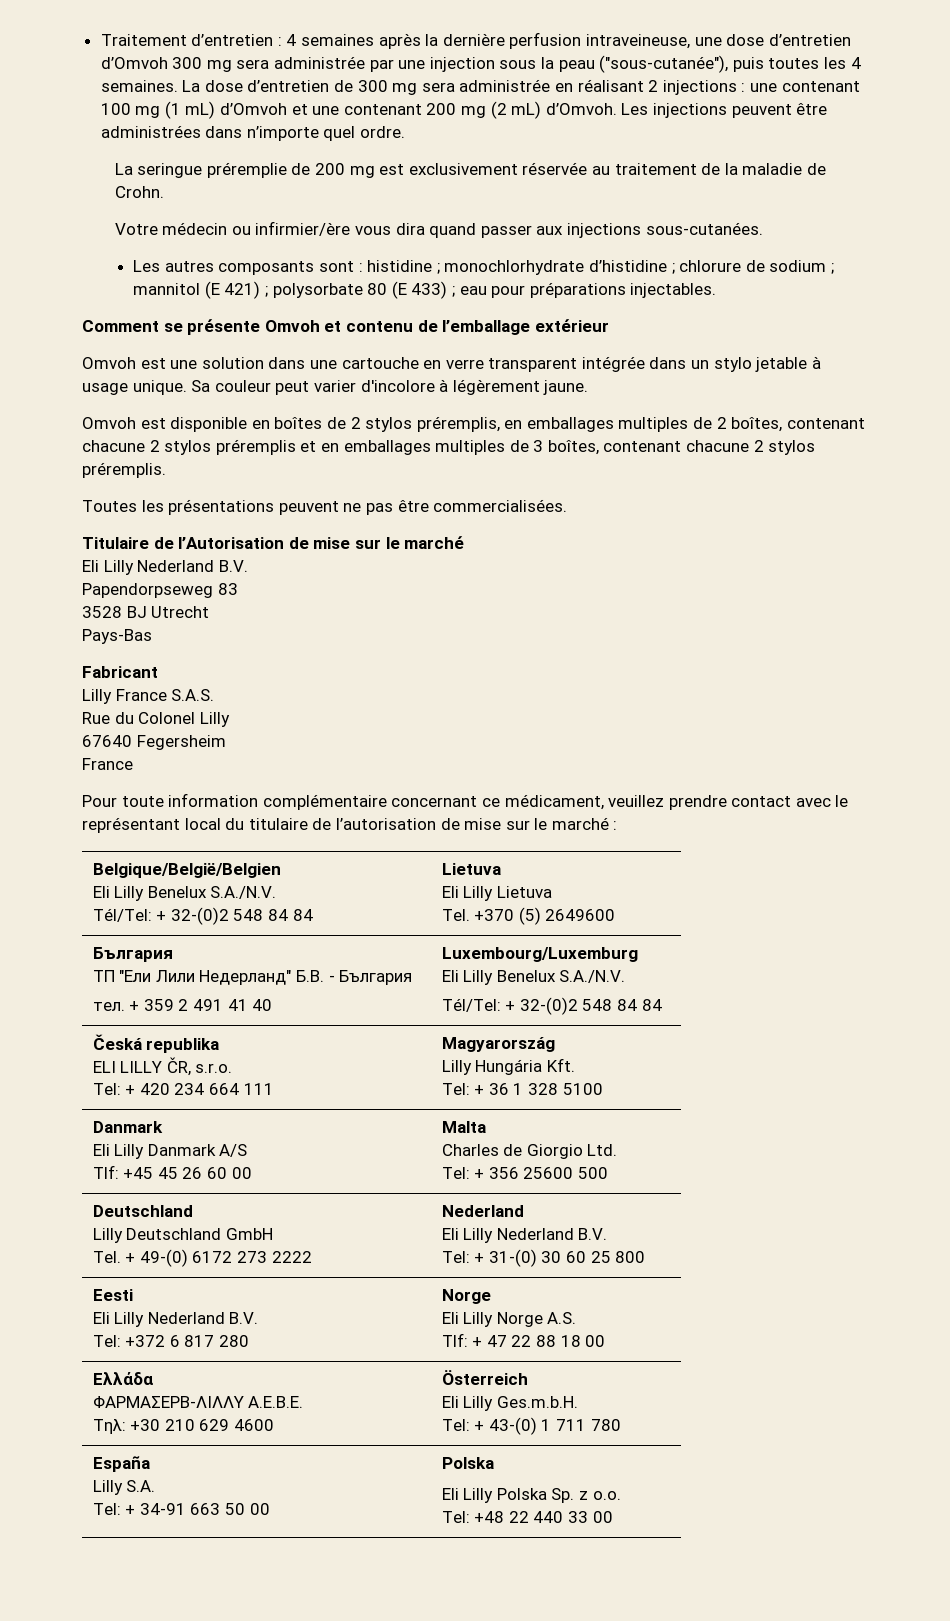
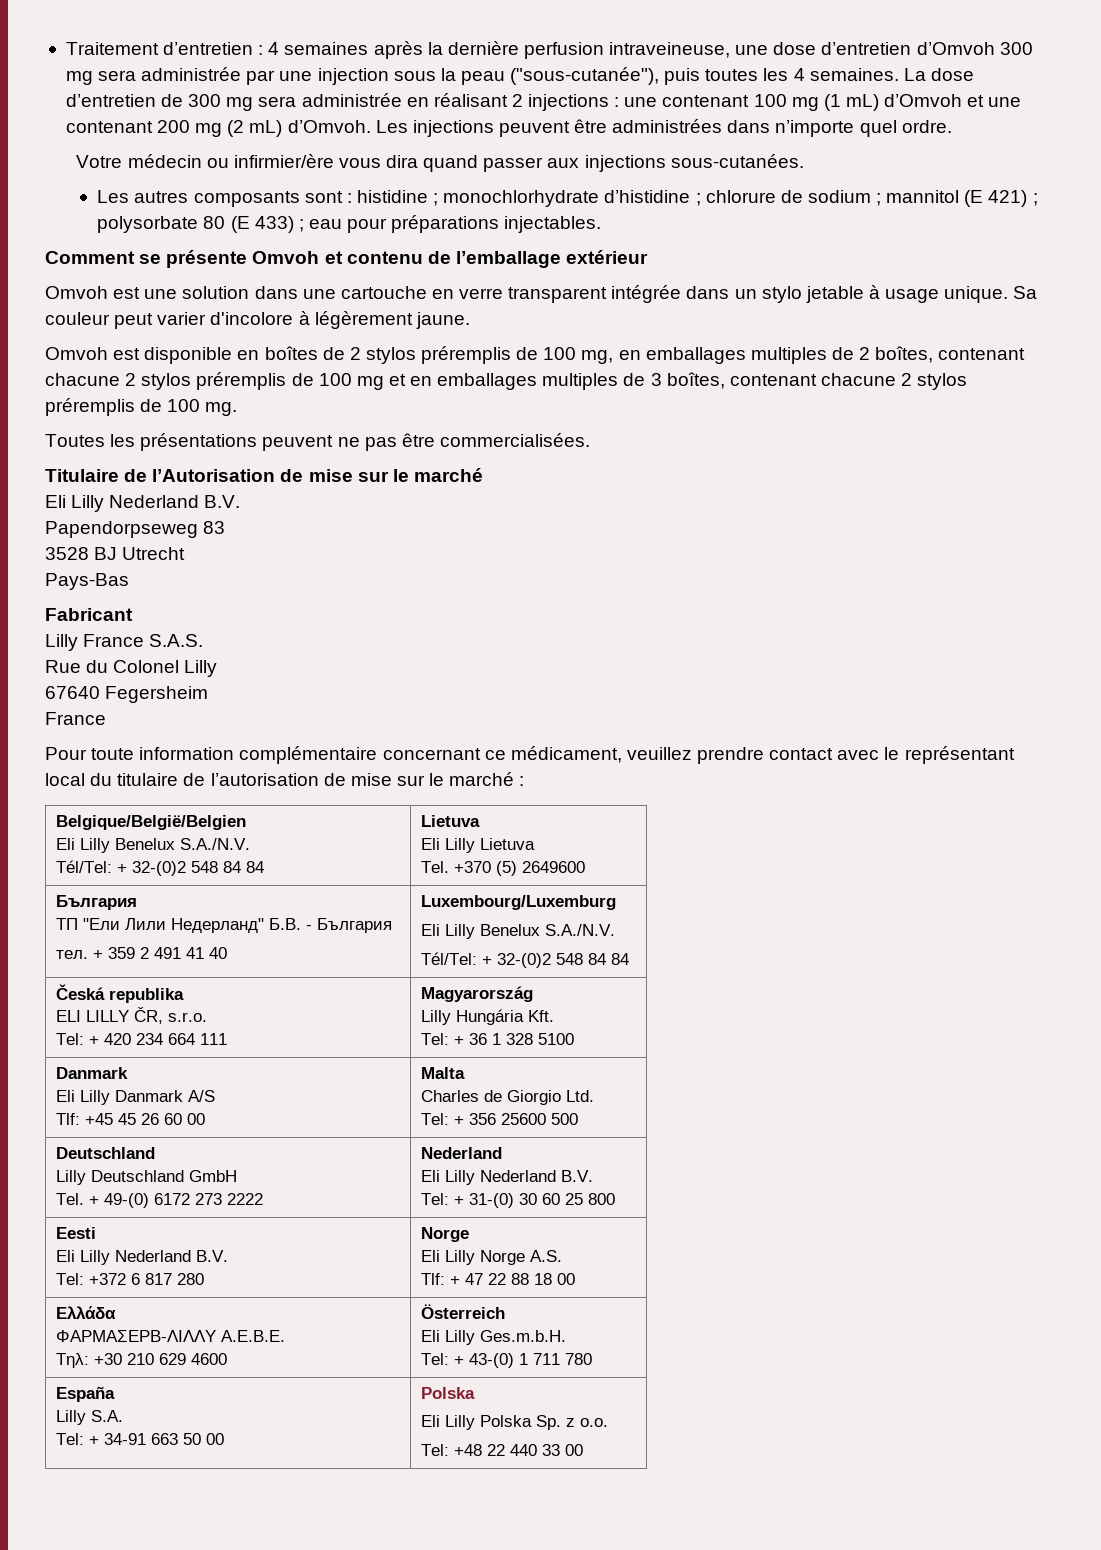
[114,162,826,178] [114,186,164,198] // La seringue préremplie de 200 mg est exclusivement réservée au traitement de la maladie de Crohn. -> (952, 126) none
[416,416,500,432] préremplis, -> [421,346,614,364] préremplis de 100 mg,
(296, 447) none -> [291,373,384,390] de 100 mg
[82,462,166,478] préremplis. -> [45,398,238,416] préremplis de 100 mg.

